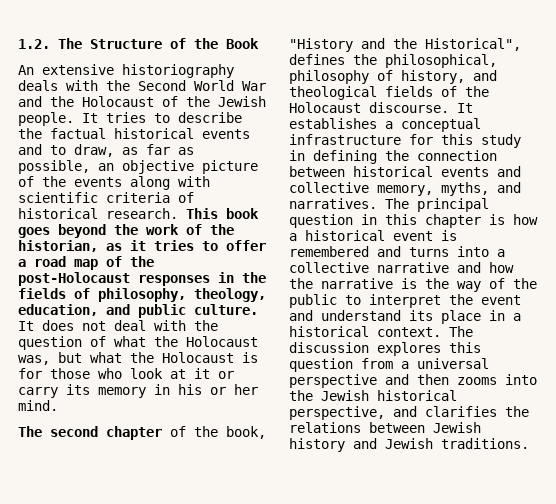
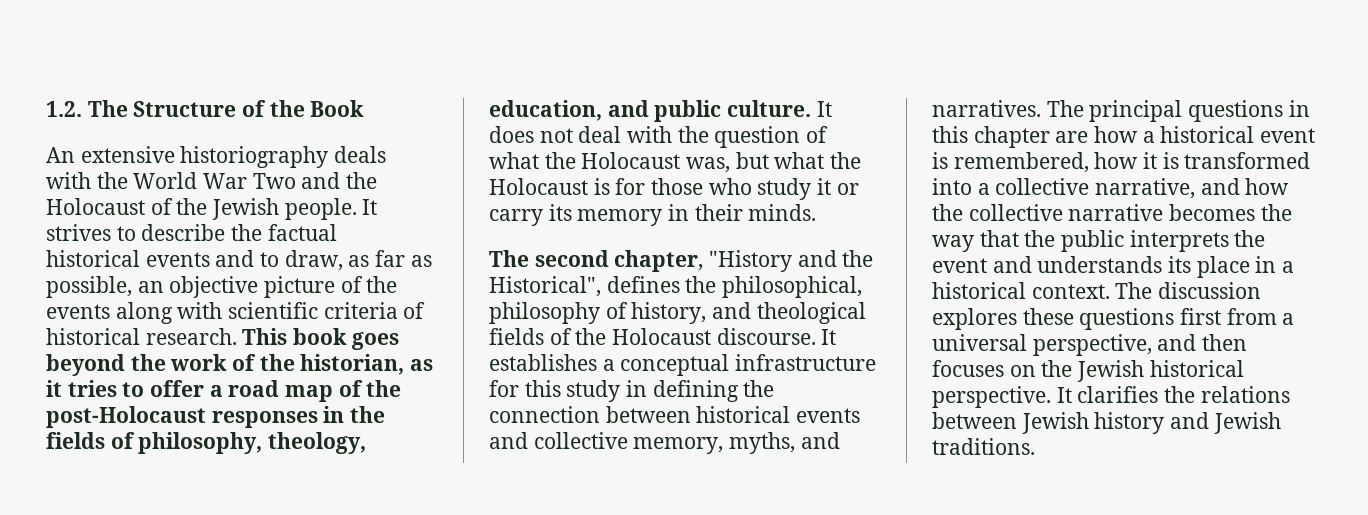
[138,80,186,91] Second -> (128, 180) none
(266, 86) none -> [252,173,296,189] Two
[106,112,146,123] tries -> [46,224,111,241] strives
[130,368,186,379] look at -> [757,178,812,200] study
[178,384,258,395] [18,400,58,411] [18,426,266,440] his or her mind. // The second chapter of the book, -> [694,204,817,221] [489,250,704,272] their minds. // The second chapter,
[289,214,353,228] question -> [1188,100,1284,122] questions
[489,214,505,225] is -> [1055,131,1089,143] are
[289,246,449,257] remembered and turns -> [953,152,1311,173] remembered, how it is transformed
[377,262,449,273] narrative -> [1095,178,1196,199] narrative,
[321,278,417,289] narrative is -> [968,204,1256,221] collective narrative becomes
[489,278,505,289] of -> [979,230,1019,247] that
[345,294,441,308] to interpret -> [1129,230,1229,252] interprets
[321,310,401,321] understand -> [1037,256,1163,273] understands
[449,342,481,353] [289,358,353,372] this question -> [1022,308,1222,330] these questions first
[289,374,377,388] perspective -> [1032,334,1152,356] perspective,
[457,374,537,385] zooms into -> [932,360,1036,377] focuses on
[289,406,417,420] perspective, and -> [932,386,1072,408] perspective. It

